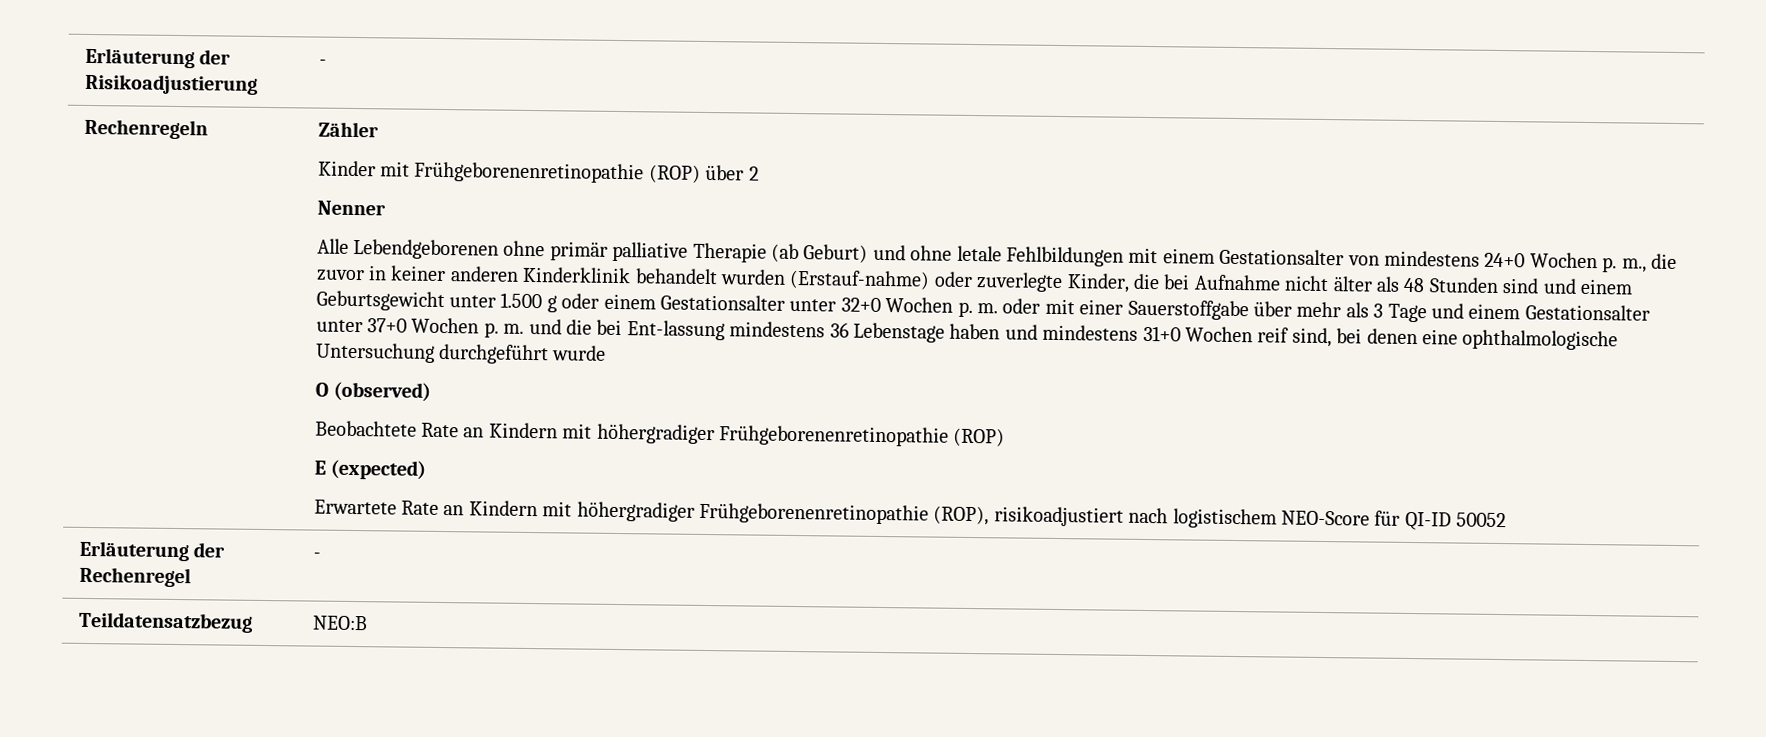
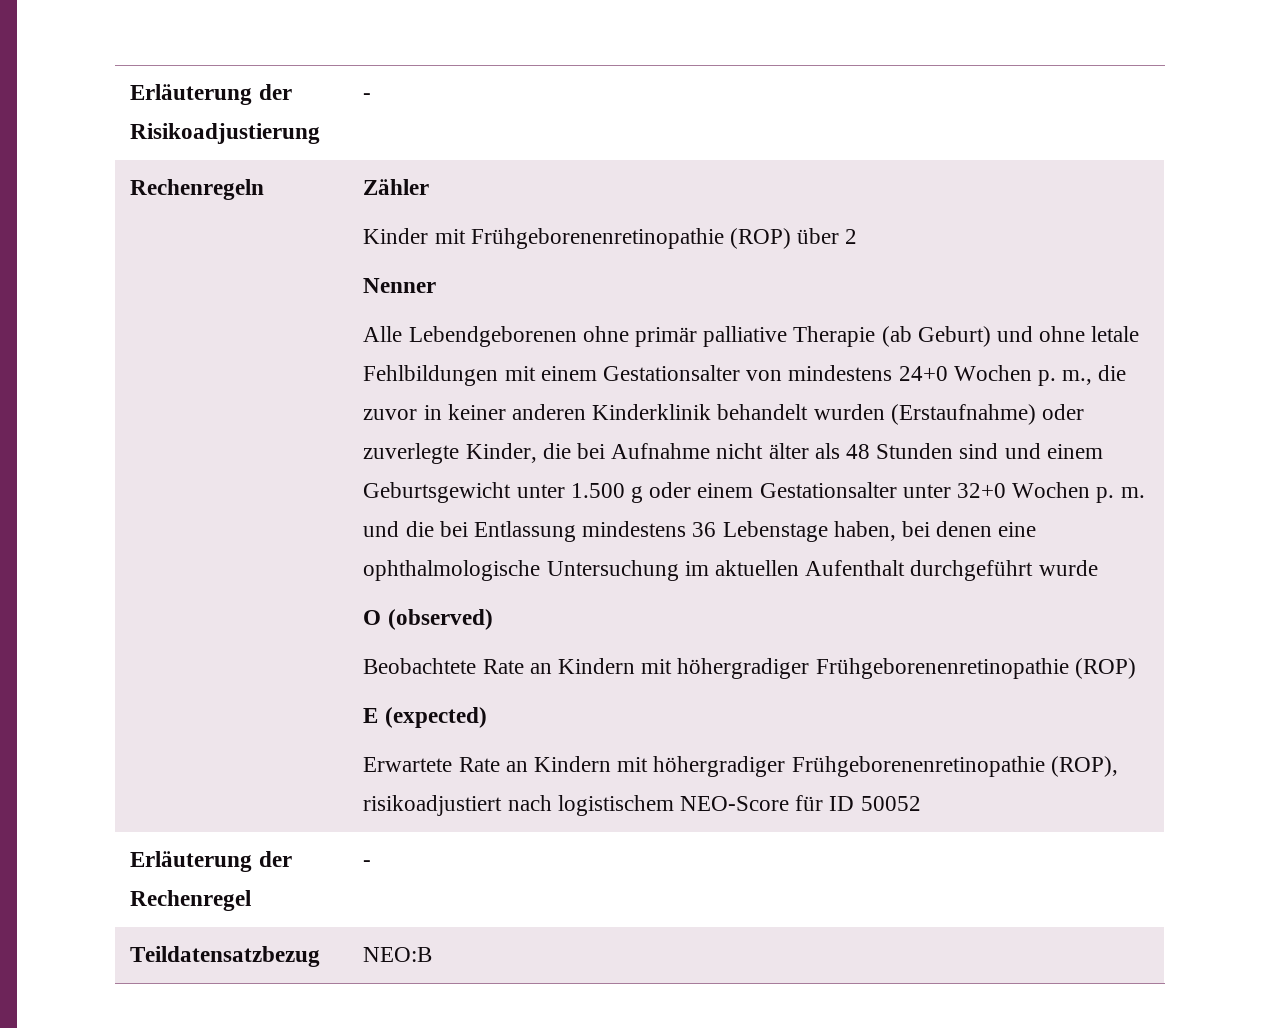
[789,269,931,290] (Erstauf-nahme) -> [890,404,1036,425] (Erstaufnahme)
[1002,298,1650,323] [315,317,525,338] oder mit einer Sauerstoffgabe über mehr als 3 Tage und einem Gestationsalter unter 37+0 Wochen p. m. -> (1145, 492) none
[626,320,725,341] Ent-lassung -> [473,521,576,542] Entlassung
[949,323,1332,348] haben und mindestens 31+0 Wochen reif sind, -> [833,521,896,541] haben,
(435, 352) none -> [684,560,906,576] im aktuellen Aufenthalt
[1404,511,1452,531] QI-ID -> [829,796,855,811] ID

